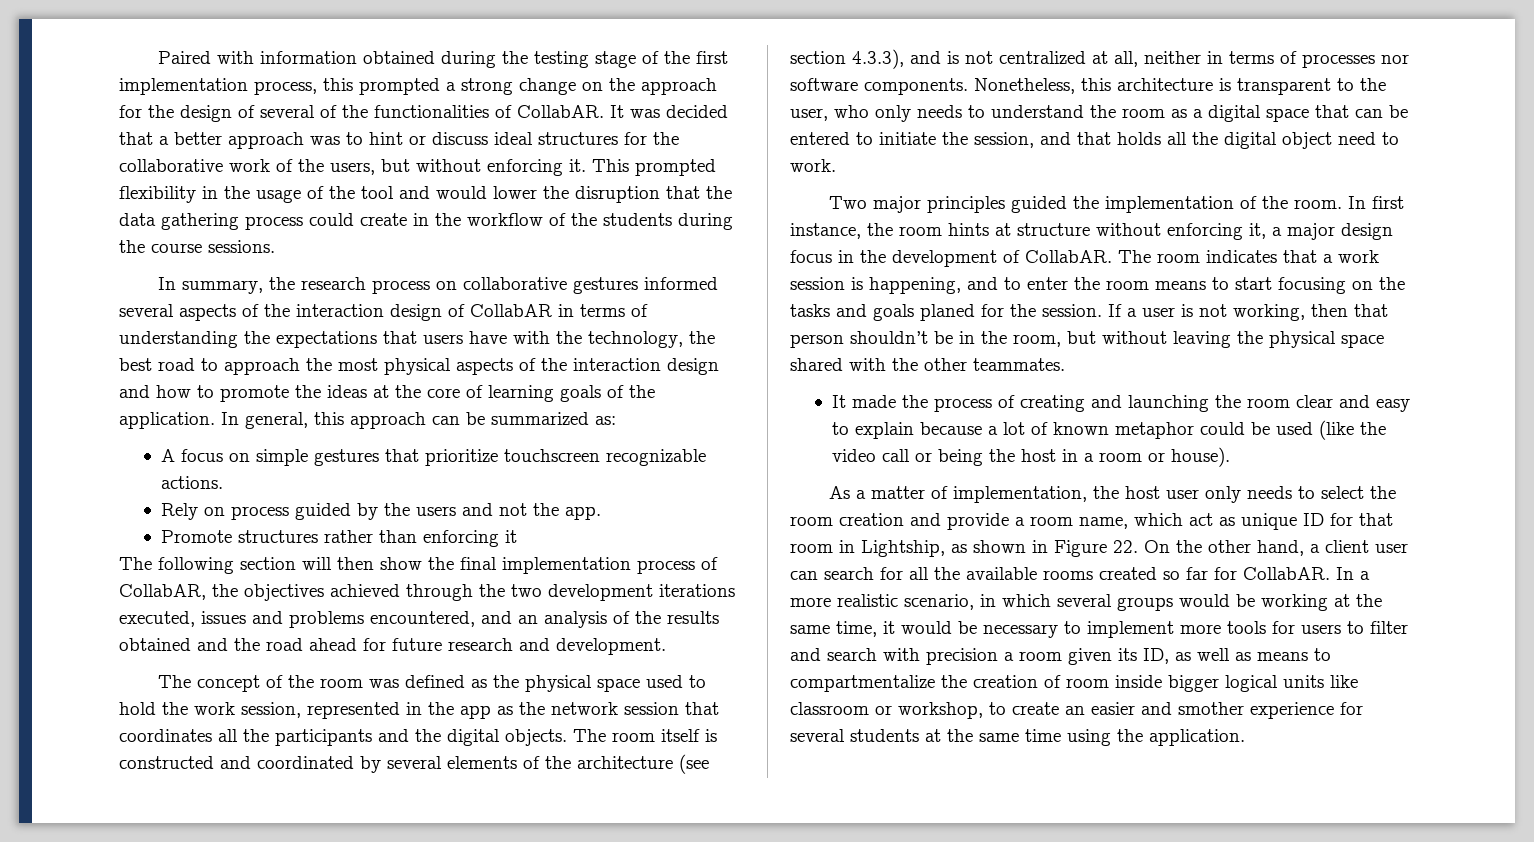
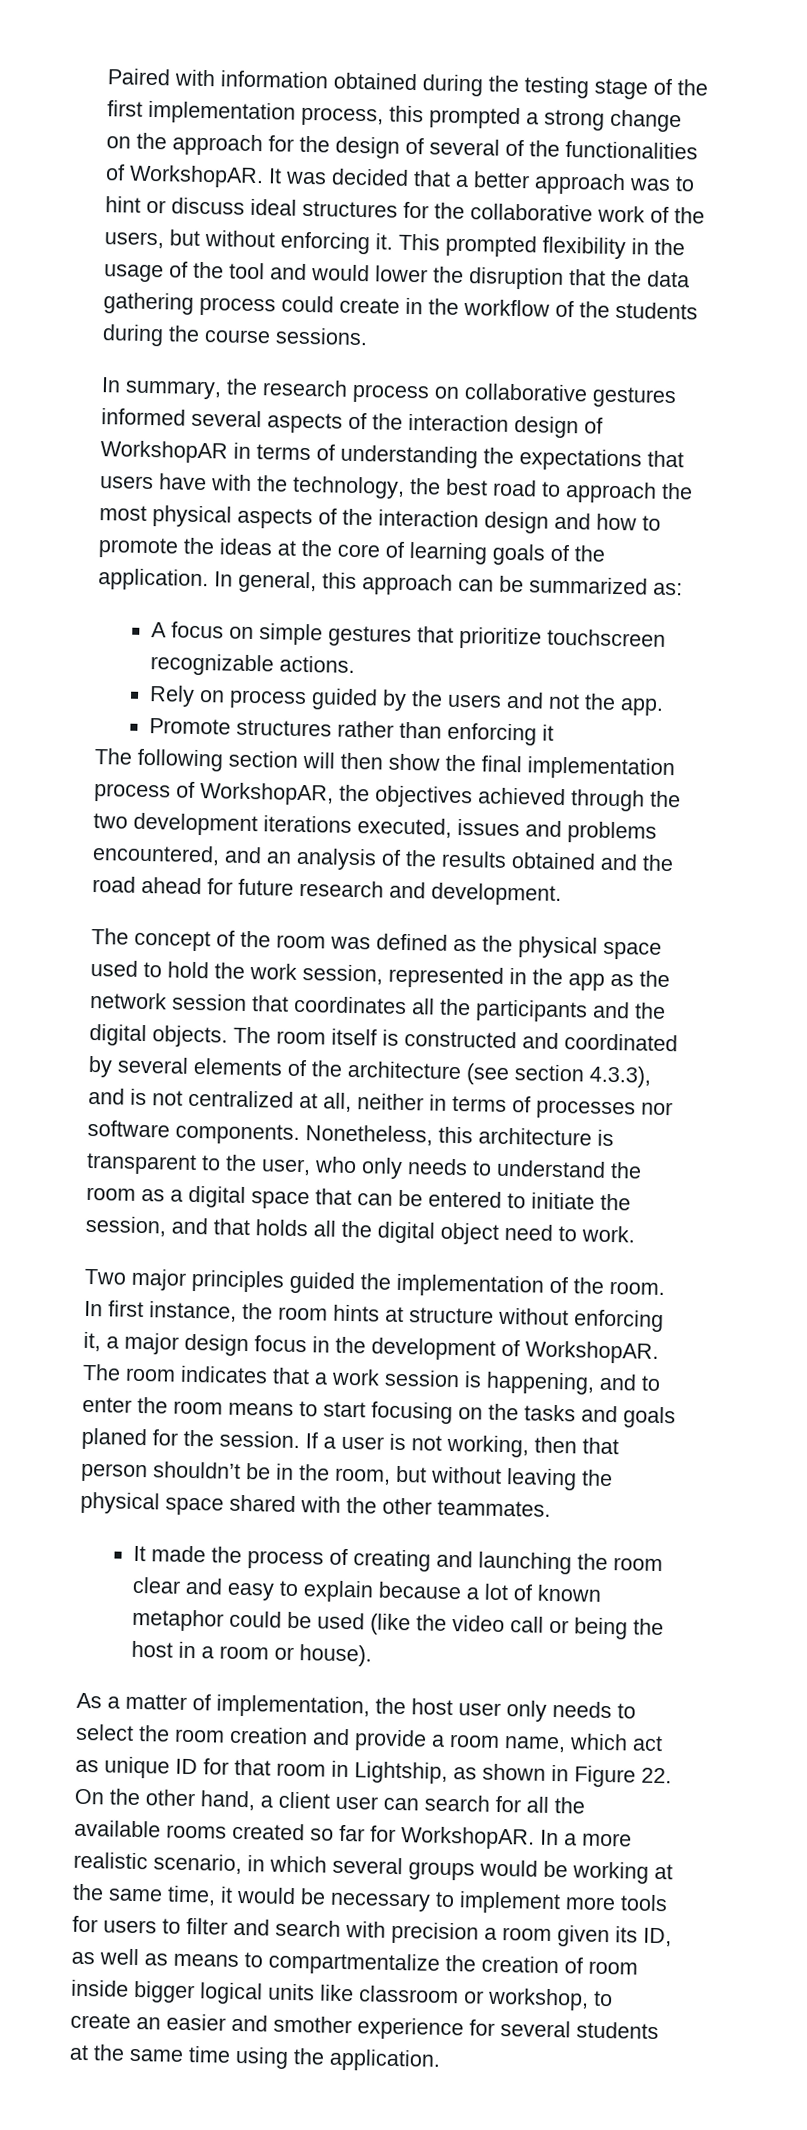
[517,105,604,118] CollabAR. -> [129,164,264,189] WorkshopAR.
[470,304,552,317] CollabAR -> [100,440,228,464] WorkshopAR
[119,584,206,600] CollabAR, -> [199,782,334,806] WorkshopAR,
[1025,250,1112,263] CollabAR. -> [525,1340,659,1364] WorkshopAR.
[1243,567,1330,580] CollabAR. -> [400,1826,535,1850] WorkshopAR.

